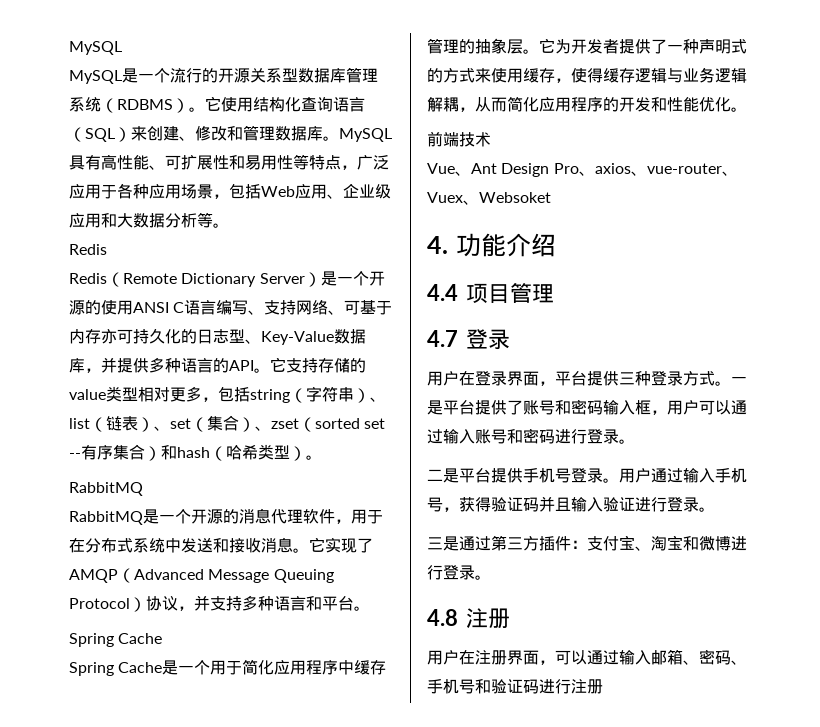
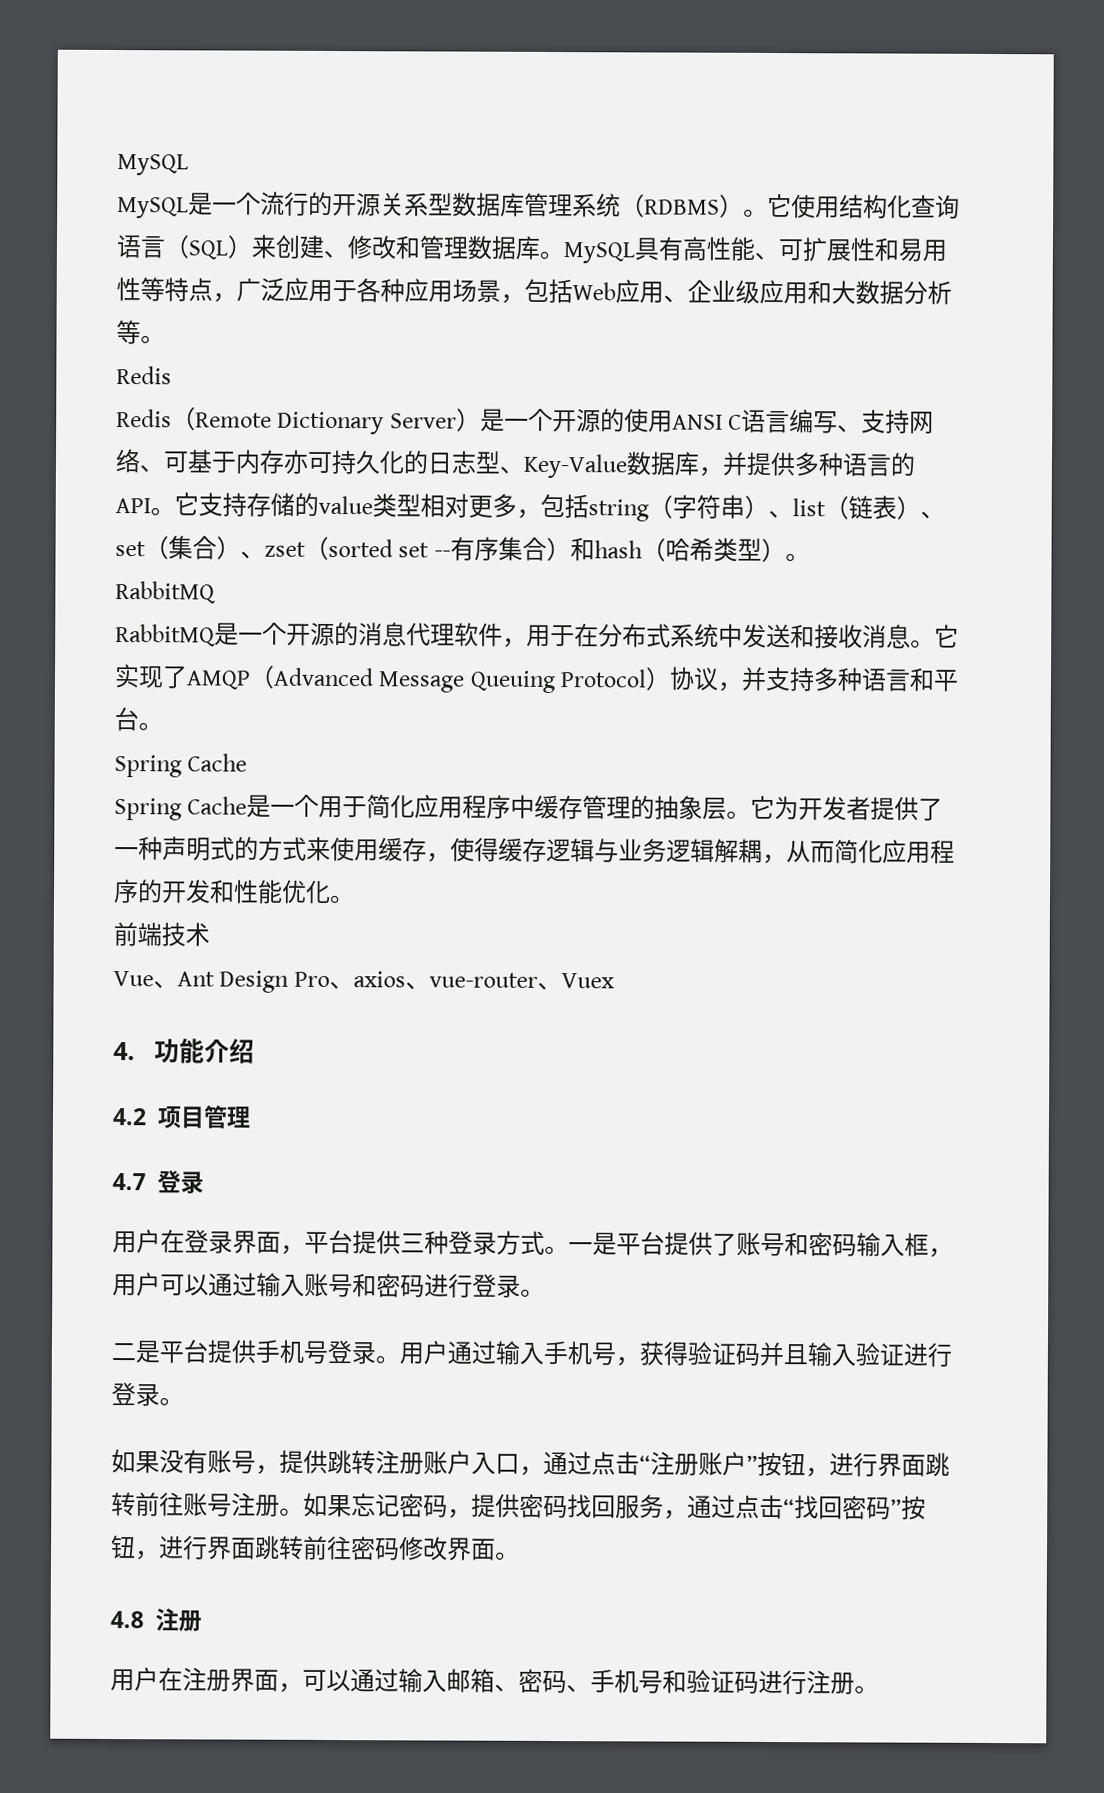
[463,192,551,205] 、Websoket -> (615, 981) none
[427,284,458,301] 4.4 -> [112,1108,147,1126] 4.2
[427,535,747,551] [427,565,475,580] 三是通过第三方插件：支付宝、淘宝和微博进行登录 -> [111,1449,950,1478] [111,1492,926,1520] [110,1535,496,1561] 如果没有账号，提供跳转注册账户入口，通过点击“注册账户”按钮，进行界面跳转前往账号注册。如果忘记密码，提供密码找回服务，通过点击“找回密码”按钮，进行界面跳转前往密码修改界面
(603, 686) none -> [854,1685,879,1694] 。

